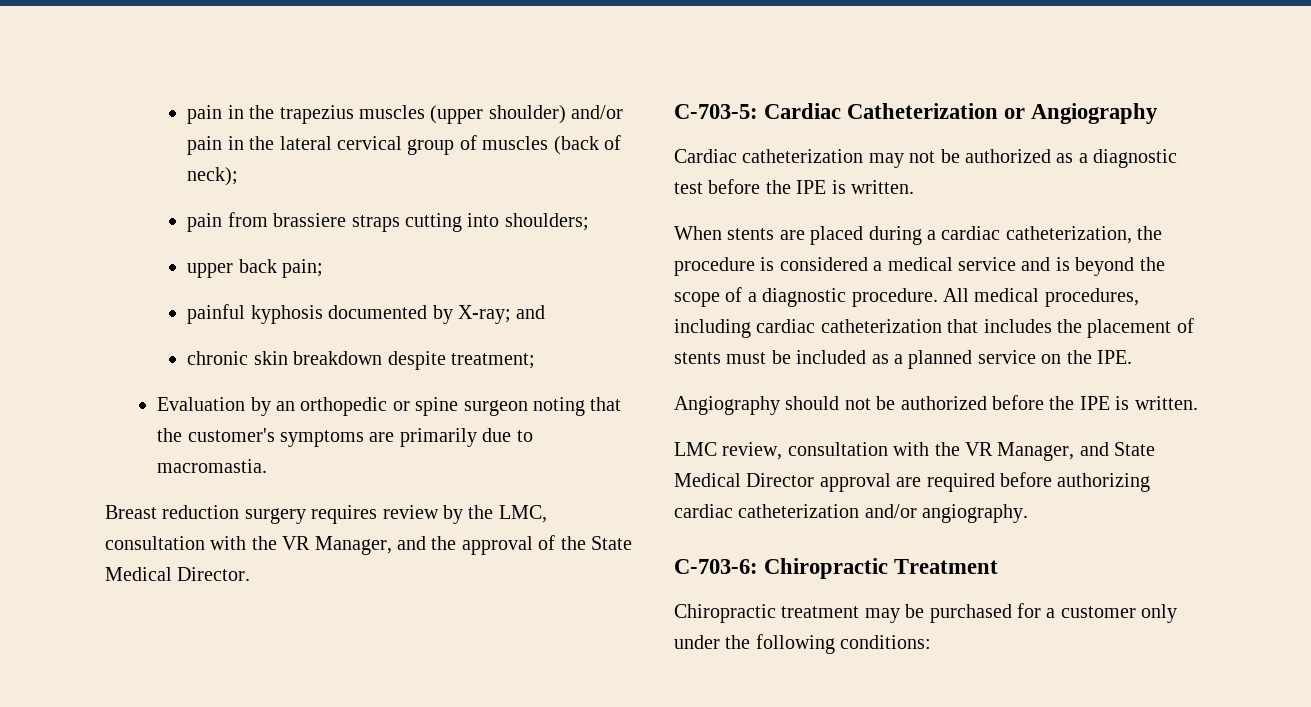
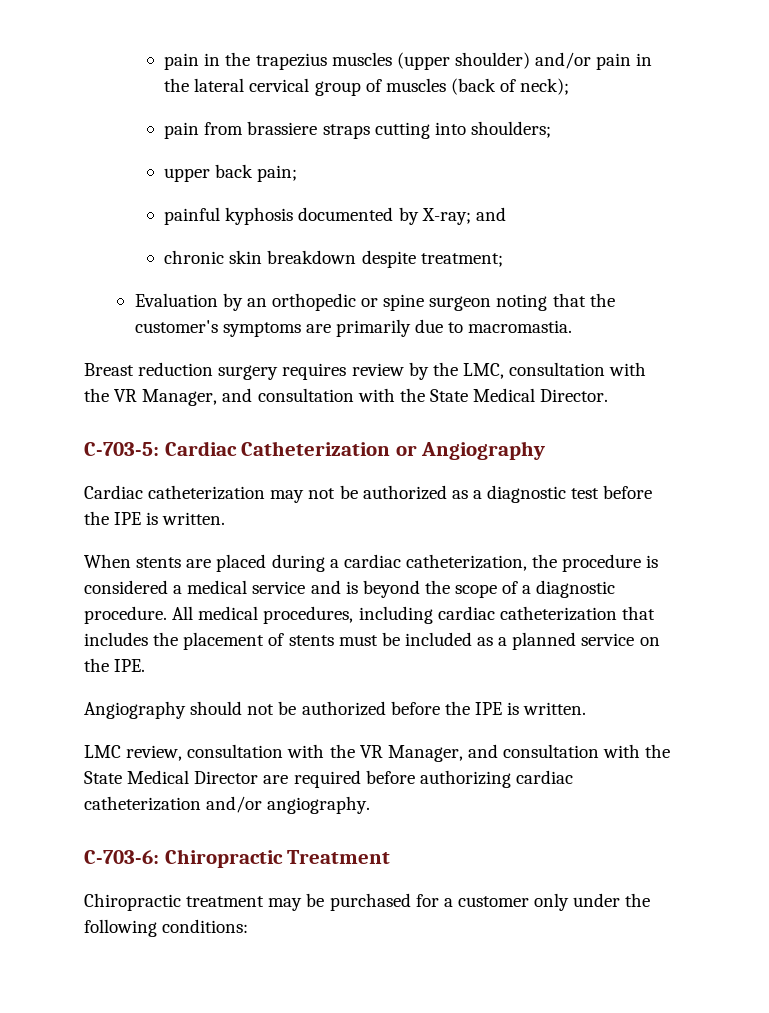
[431,535,556,555] the approval of -> [257,388,395,402] consultation with
(1109, 449) none -> [503,744,671,758] consultation with the
[819,473,891,492] approval -> (259, 777) none

